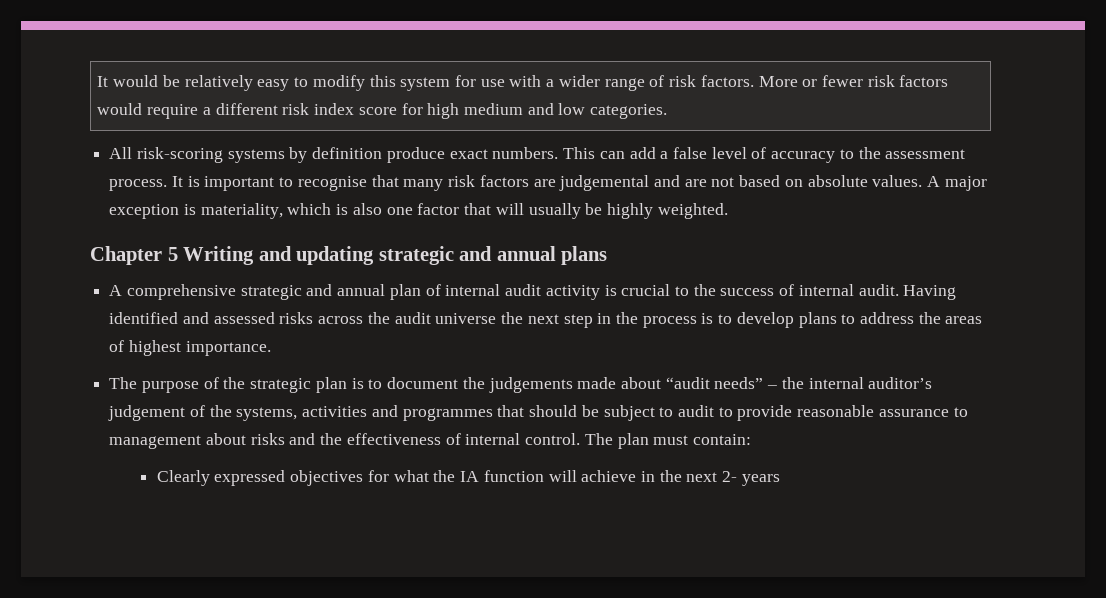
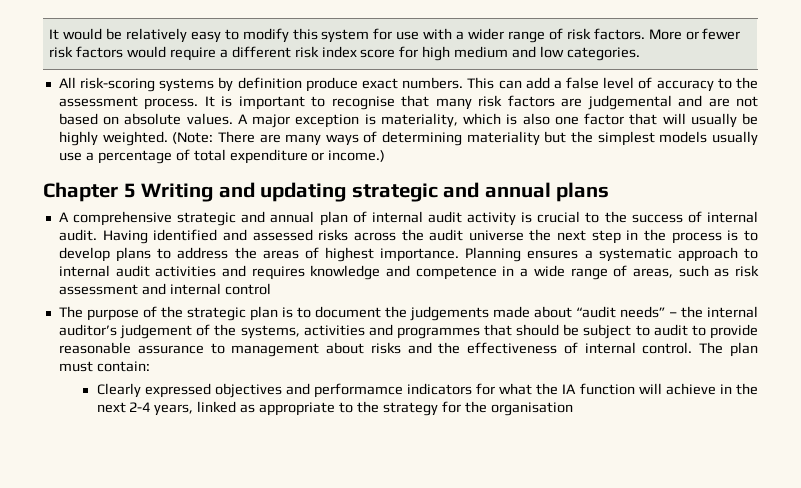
(728, 211) none -> [172,131,758,146] [58,149,386,164] (Note: There are many ways of determining materiality but the simplest models usually use a percentage of total expenditure or income.)
(271, 348) none -> [465,247,759,262] [58,265,759,280] [58,283,271,295] Planning ensures a systematic approach to internal audit activities and requires knowledge and competence in a wide range of areas, such as risk assessment and internal control
(364, 478) none -> [285,383,473,398] and performamce indicators
[722,471,780,486] 2- years -> [129,401,573,416] 2-4 years, linked as appropriate to the strategy for the organisation

